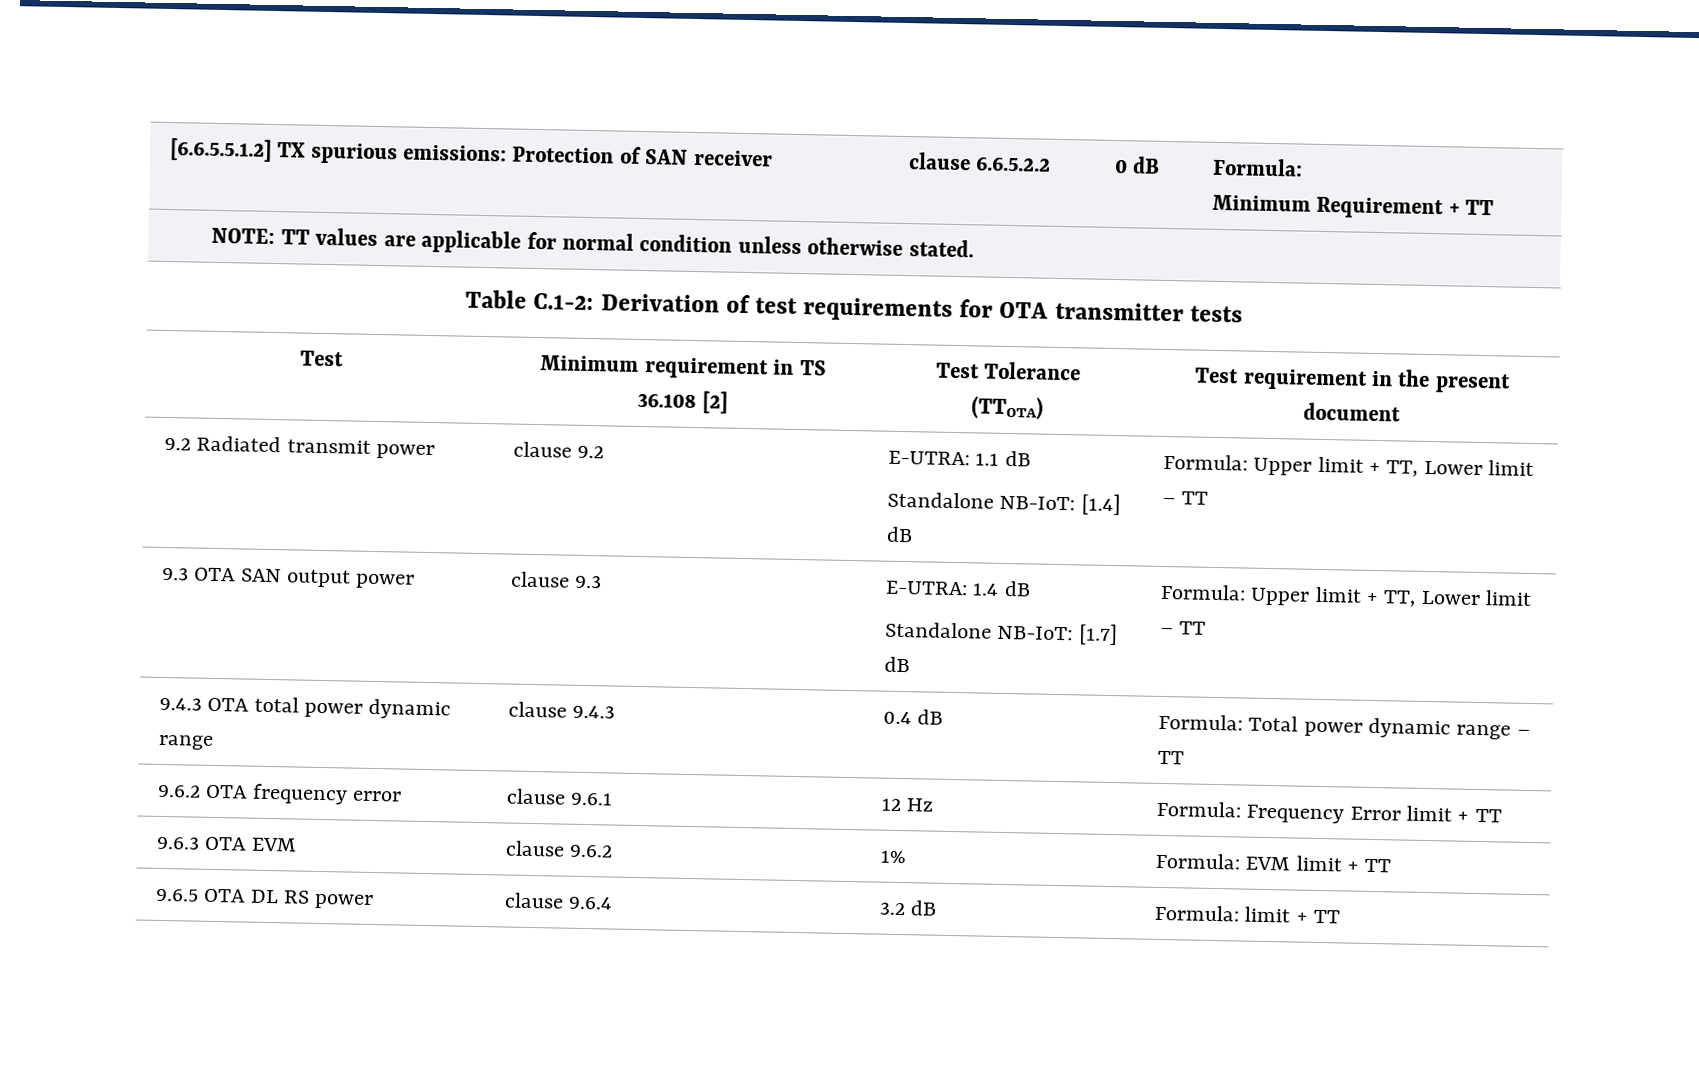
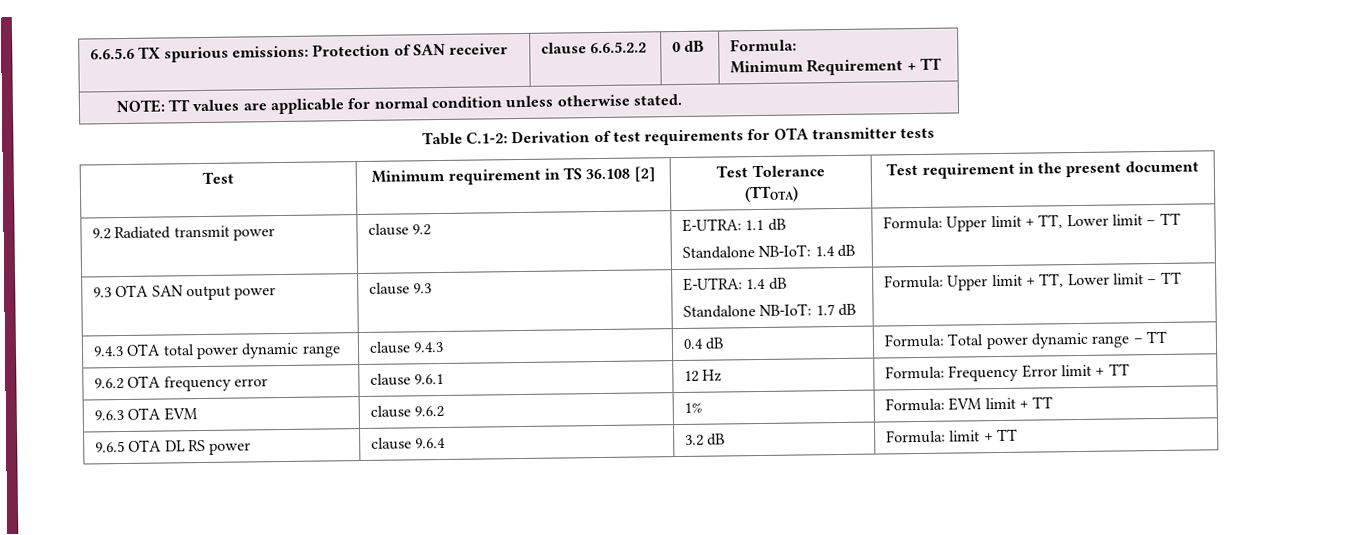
[169,137,272,162] [6.6.5.5.1.2] -> [89,47,135,60] 6.6.5.6
[1080,493,1121,516] [1.4] -> [814,246,835,257] 1.4
[1077,623,1118,646] [1.7] -> [815,304,835,316] 1.7

